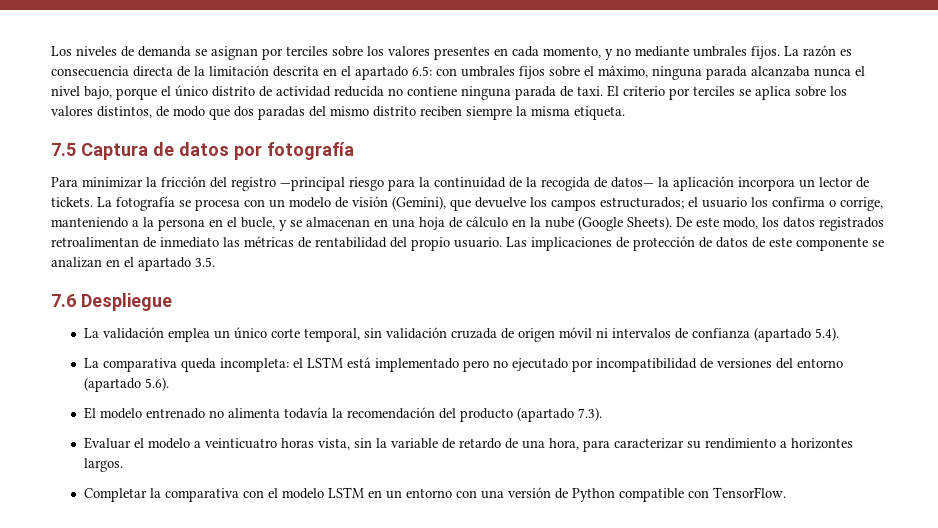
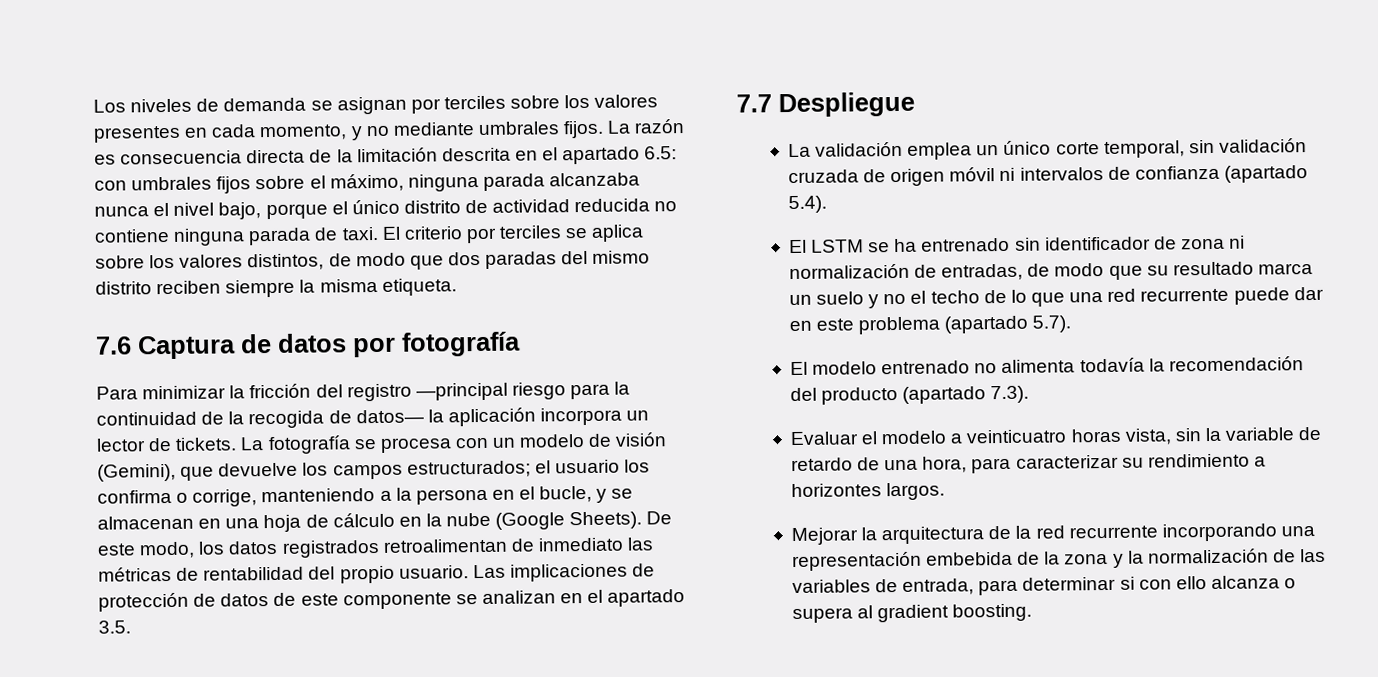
[51,143,76,156] 7.5 -> [95,336,132,355] 7.6
[51,294,76,307] 7.6 -> [736,94,772,113] 7.7
[84,357,844,372] [84,377,170,392] La comparativa queda incompleta: el LSTM está implementado pero no ejecutado por incompatibilidad de versiones del entorno (apartado 5.6). -> [788,235,1246,254] [788,261,1313,281] [788,286,1324,309] [788,315,1072,335] El LSTM se ha entrenado sin identificador de zona ni normalización de entradas, de modo que su resultado marca un suelo y no el techo de lo que una red recurrente puede dar en este problema (apartado 5.7).
[84,487,787,502] Completar la comparativa con el modelo LSTM en un entorno con una versión de Python compatible con TensorFlow. -> [790,523,1315,546] [791,548,1327,572] [791,575,1297,596] [791,603,1033,624] Mejorar la arquitectura de la red recurrente incorporando una representación embebida de la zona y la normalización de las variables de entrada, para determinar si con ello alcanza o supera al gradient boosting.

